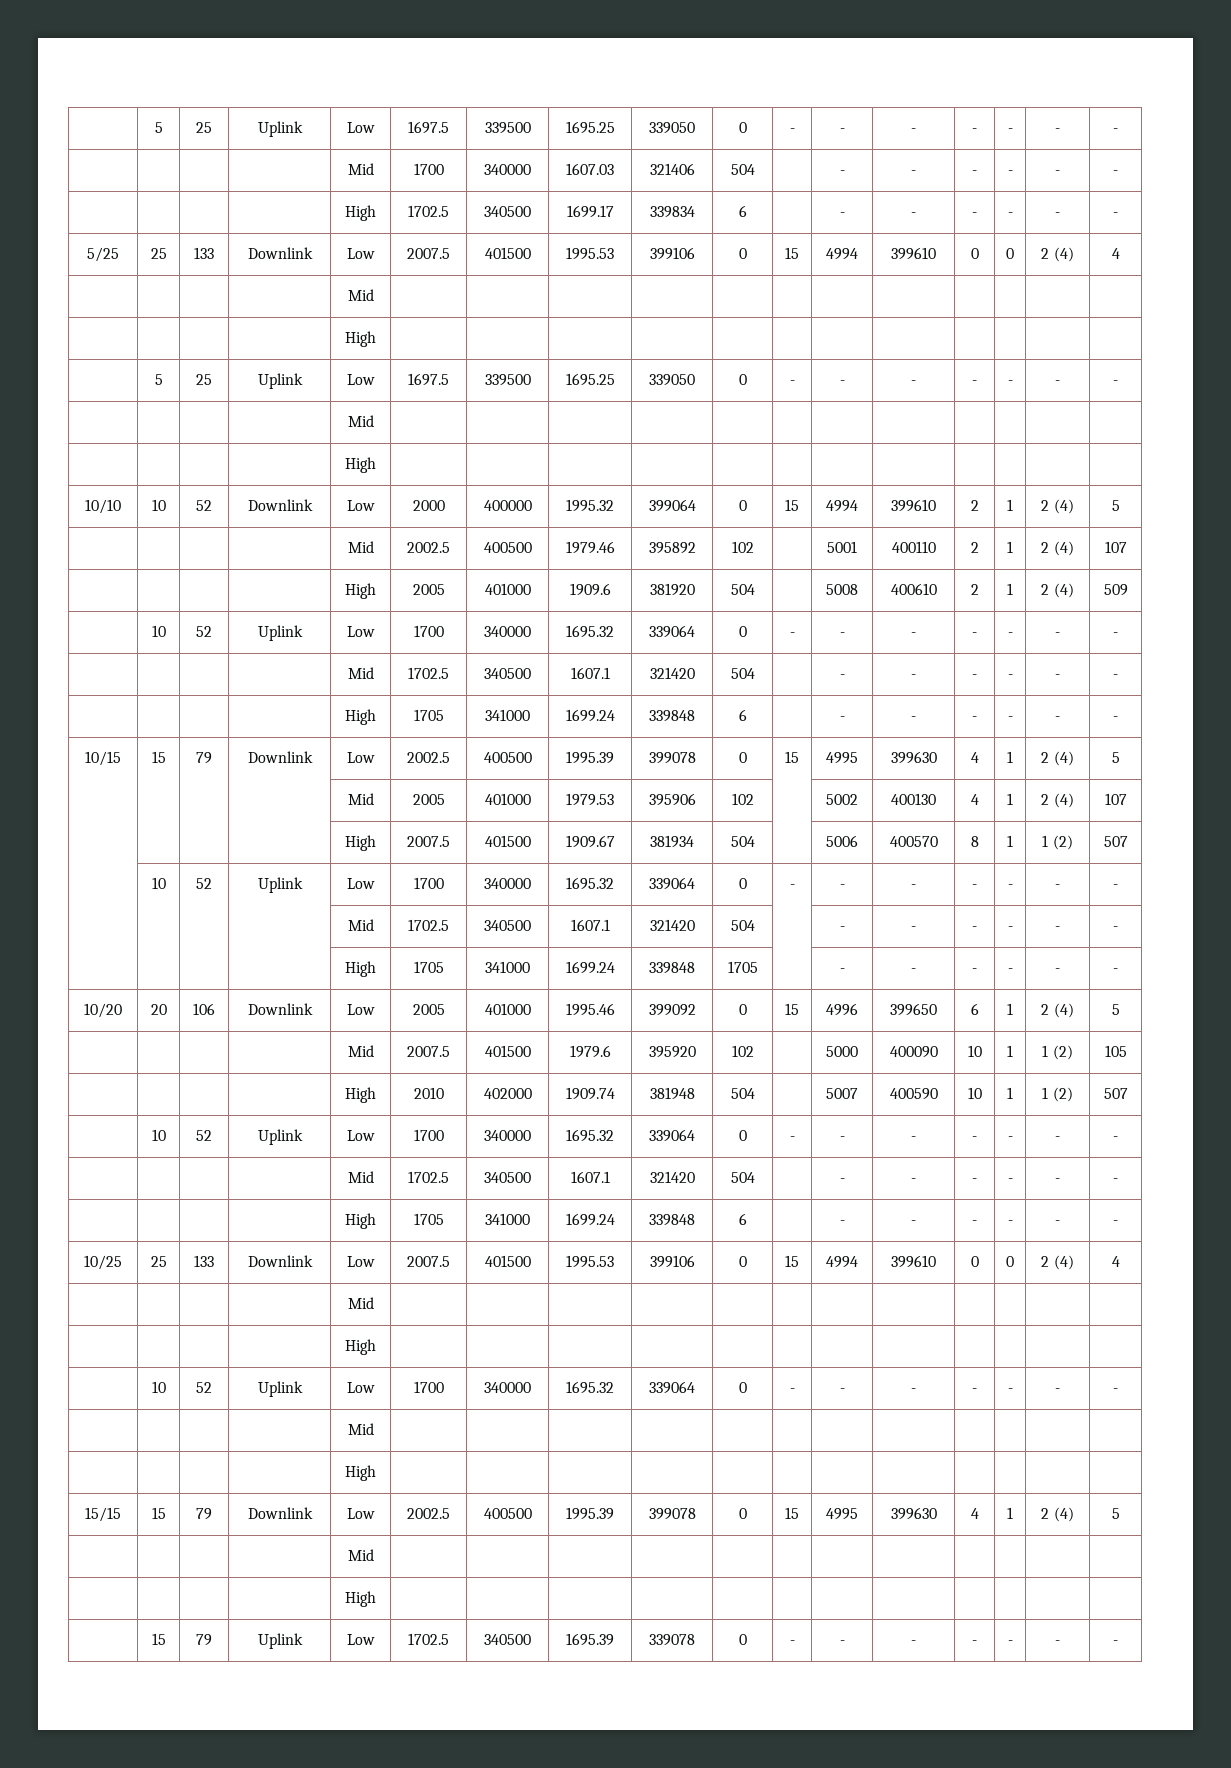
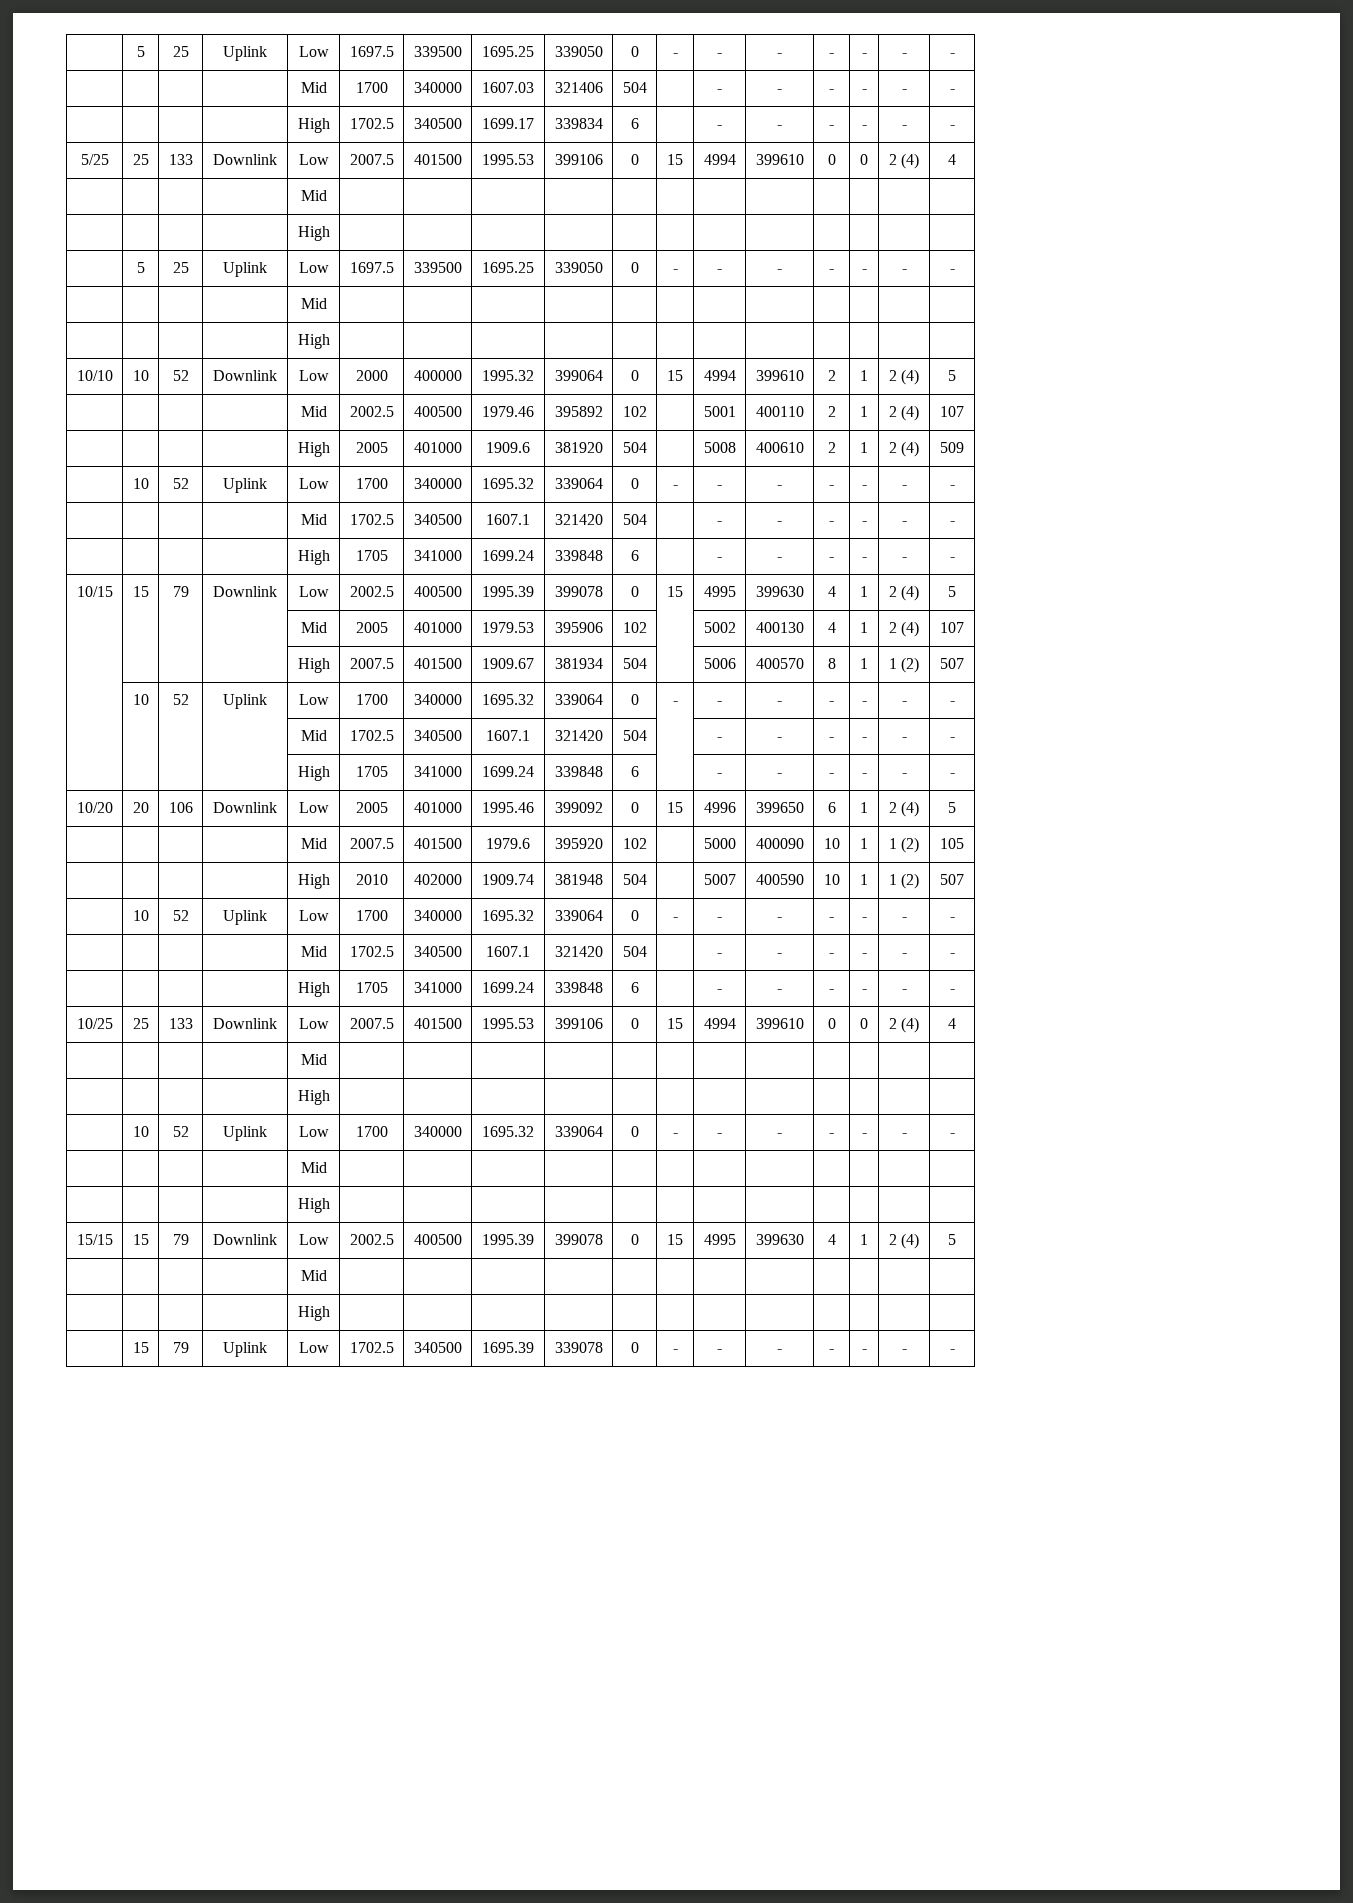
[727,961,758,973] 1705 -> [630,766,639,777] 6

